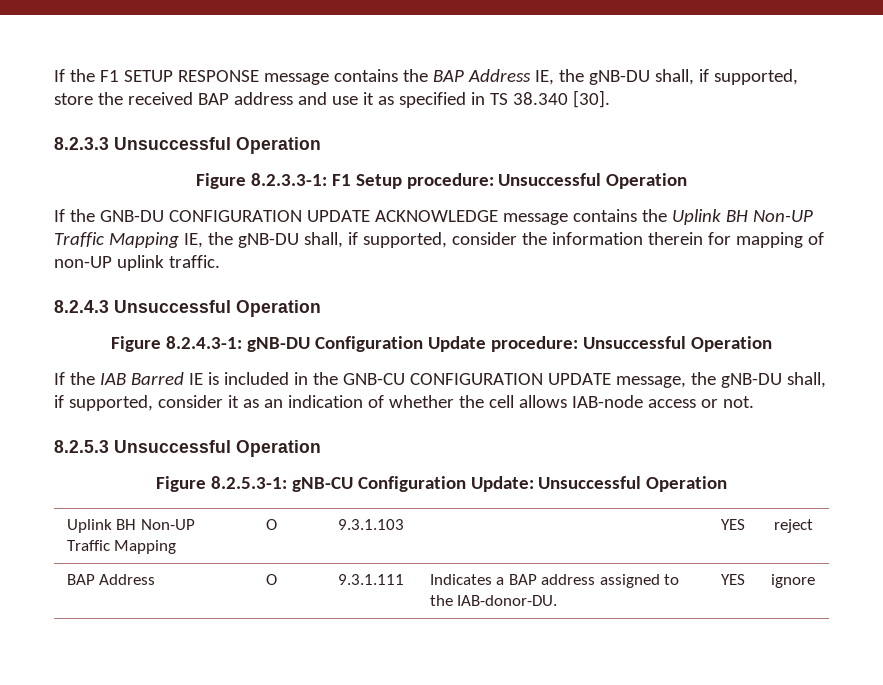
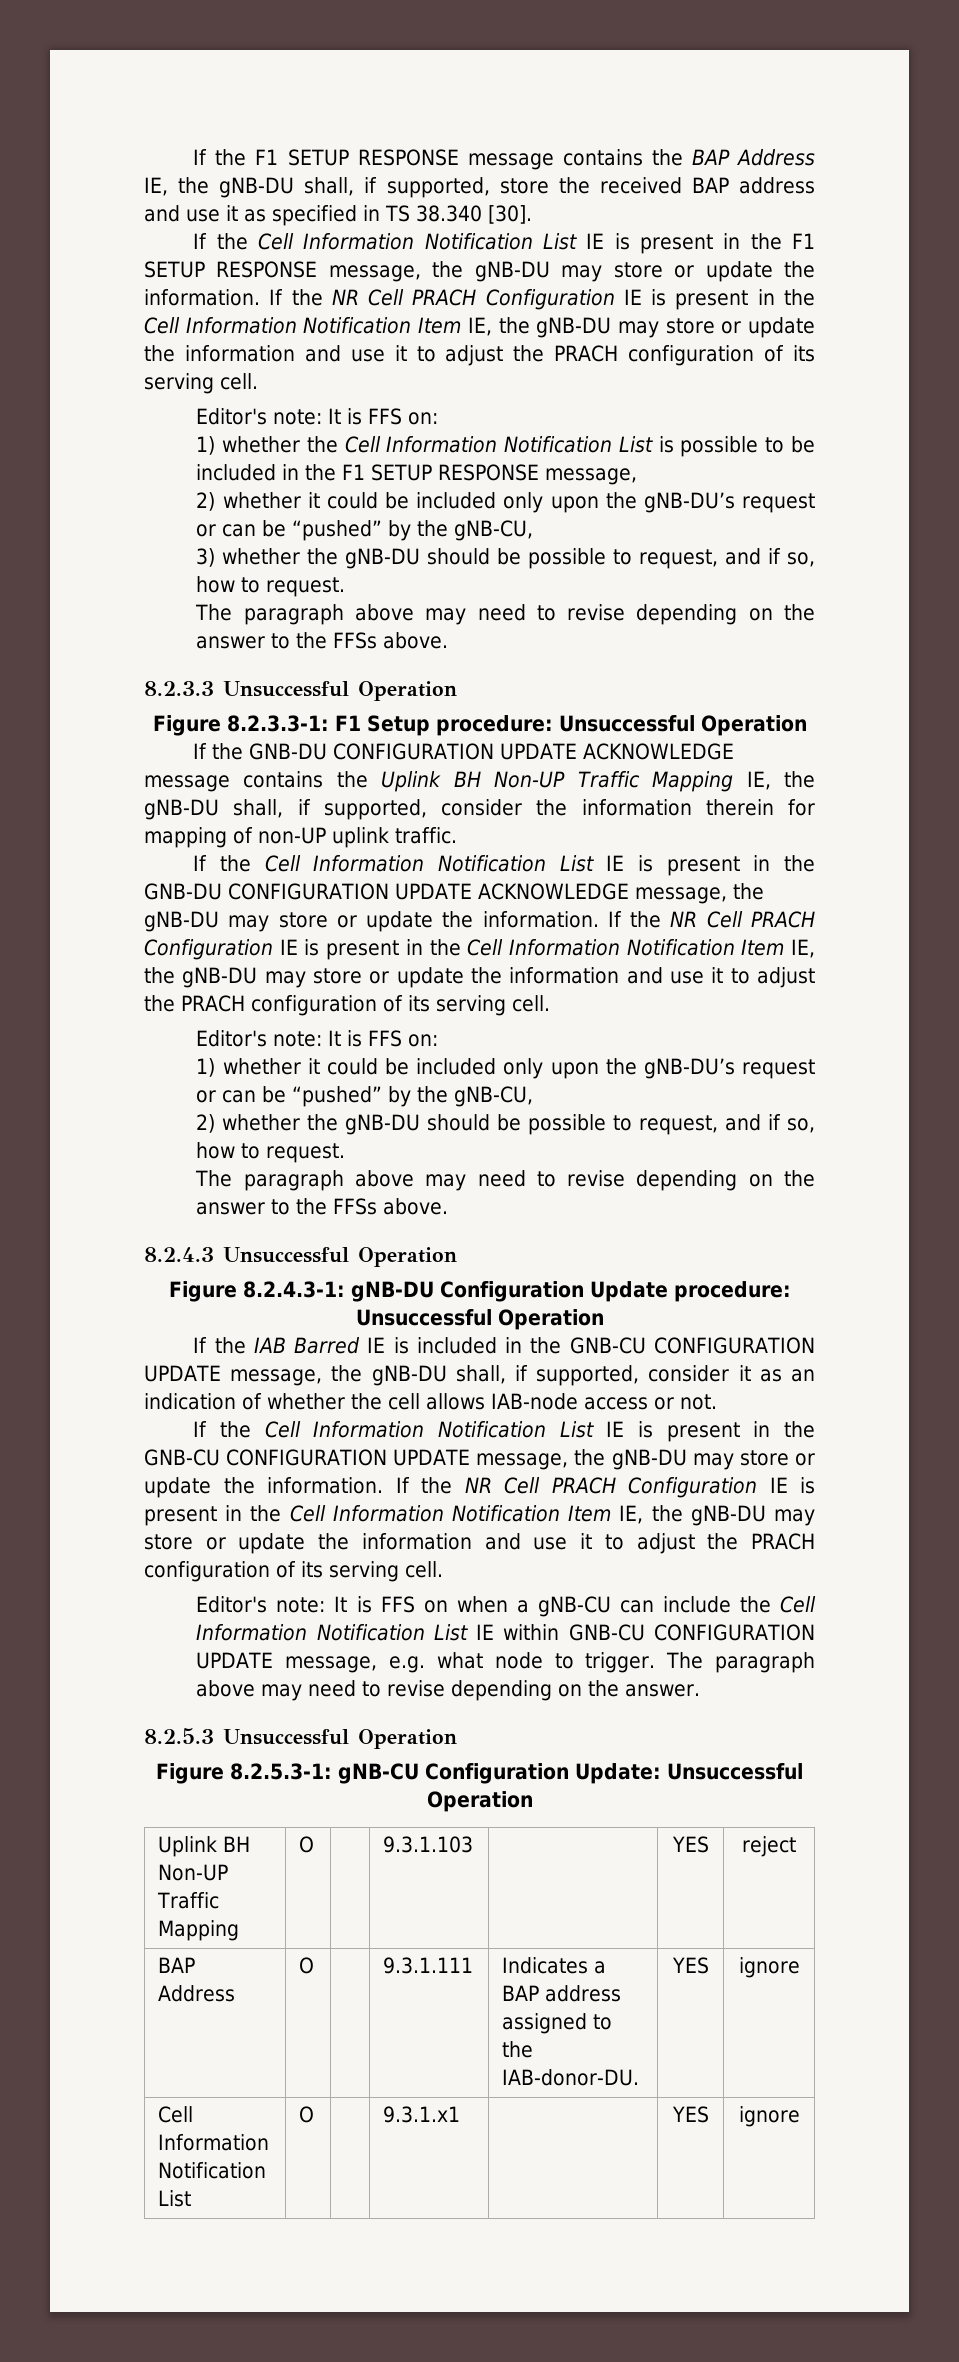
(610, 99) none -> [193,233,816,254] [144,261,816,282] [144,289,815,310] [144,317,815,338] [144,345,816,366] [144,373,258,394] [196,408,439,425] [196,436,816,457] [196,464,638,485] [196,492,816,513] [196,520,534,541] [196,548,815,569] [196,576,346,597] [195,604,815,625] [196,632,449,649] // If the Cell Information Notification List IE is present in the F1 SETUP RESPONSE message, the gNB-DU may store or update the information. If the NR Cell PRACH Configuration IE is present in the Cell Information Notification Item IE, the gNB-DU may store or update the information and use it to adjust the PRACH configuration of its serving cell. // Editor's note: It is FFS on: // 1) whether the Cell Information Notification List is possible to be included in the F1 SETUP RESPONSE message, // 2) whether it could be included only upon the gNB-DU’s request or can be “pushed” by the gNB-CU, // 3) whether the gNB-DU should be possible to request, and if so, how to request. // The paragraph above may need to revise depending on the answer to the FFSs above.
(220, 261) none -> [193,855,815,876] [144,883,764,904] [144,911,815,932] [144,939,815,960] [144,967,816,988] [144,995,550,1016] [196,1030,439,1047] [196,1058,816,1079] [196,1086,534,1107] [196,1114,815,1135] [196,1142,346,1163] [195,1170,815,1191] [196,1198,449,1215] // If the Cell Information Notification List IE is present in the GNB-DU CONFIGURATION UPDATE ACKNOWLEDGE message, the gNB-DU may store or update the information. If the NR Cell PRACH Configuration IE is present in the Cell Information Notification Item IE, the gNB-DU may store or update the information and use it to adjust the PRACH configuration of its serving cell. // Editor's note: It is FFS on: // 1) whether it could be included only upon the gNB-DU’s request or can be “pushed” by the gNB-CU, // 2) whether the gNB-DU should be possible to request, and if so, how to request. // The paragraph above may need to revise depending on the answer to the FFSs above.
(754, 402) none -> [193,1421,815,1442] [144,1449,815,1470] [144,1477,815,1498] [144,1505,815,1526] [144,1533,816,1554] [144,1561,443,1582] [196,1596,816,1617] [196,1624,816,1641] [196,1652,815,1673] [196,1680,701,1701] // If the Cell Information Notification List IE is present in the GNB-CU CONFIGURATION UPDATE message, the gNB-DU may store or update the information. If the NR Cell PRACH Configuration IE is present in the Cell Information Notification Item IE, the gNB-DU may store or update the information and use it to adjust the PRACH configuration of its serving cell. // Editor's note: It is FFS on when a gNB-CU can include the Cell Information Notification List IE within GNB-CU CONFIGURATION UPDATE message, e.g. what node to trigger. The paragraph above may need to revise depending on the answer.
(815, 581) none -> [158,2106,194,2123] [158,2134,270,2151] [158,2162,267,2179] [158,2190,192,2207] [299,2106,315,2123] [383,2106,461,2123] [671,2106,709,2123] [738,2106,800,2127] // Cell Information Notification List | O | | 9.3.1.x1 | | YES | ignore

